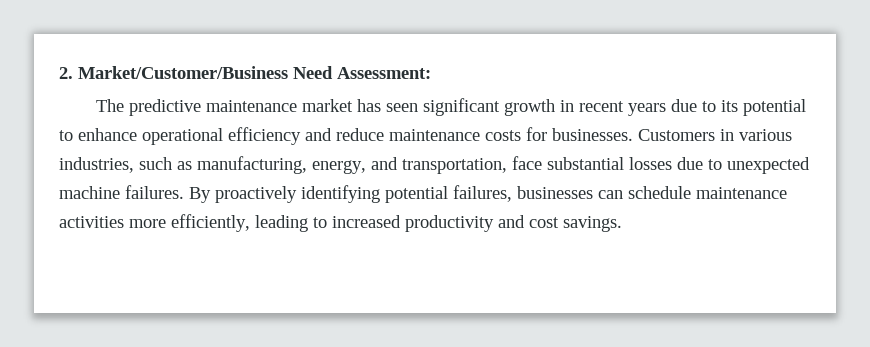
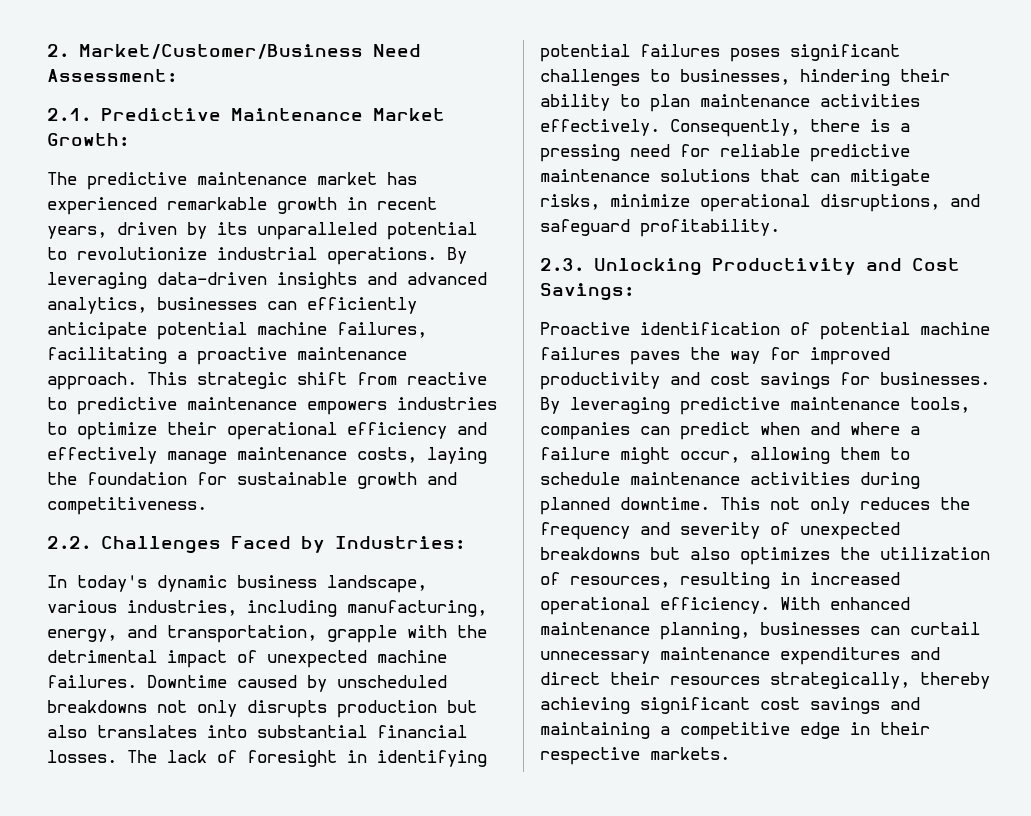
(431, 73) none -> [47,108,445,121] [47,133,129,146] // 2.1. Predictive Maintenance Market Growth:
[386,98,501,116] seen significant -> [47,197,267,215] experienced remarkable
[628,99,807,116] [59,127,792,145] [59,156,810,174] [59,185,787,203] [59,214,622,232] years due to its potential to enhance operational efficiency and reduce maintenance costs for businesses. Customers in various industries, such as manufacturing, energy, and transportation, face substantial losses due to unexpected machine failures. By proactively identifying potential failures, businesses can schedule maintenance activities more efficiently, leading to increased productivity and cost savings. -> [47,222,477,240] [47,247,467,265] [47,272,487,289] [47,297,417,314] [47,322,427,340] [47,347,407,365] [47,372,487,390] [47,397,497,415] [47,422,487,440] [47,447,487,464] [47,472,457,489] [47,497,207,515] [47,536,465,554] [47,575,427,593] [47,600,487,617] [47,625,487,643] [47,650,447,668] [47,675,447,692] [47,700,477,718] [47,725,467,738] [47,750,487,767] [540,44,900,62] [540,69,950,86] [540,94,920,112] [540,119,910,137] [540,144,910,162] [540,169,930,186] [540,194,980,212] [540,219,780,237] [540,258,960,276] [540,283,634,301] [540,322,990,340] [540,347,890,365] [540,372,990,390] [540,397,970,415] [540,422,920,440] [540,447,910,464] [540,472,920,489] [540,497,970,515] [540,522,900,540] [540,547,990,565] [540,572,900,589] [540,597,910,615] [540,622,980,640] [540,647,940,665] [540,672,990,689] [540,697,920,714] [540,722,930,740] [540,747,730,765] years, driven by its unparalleled potential to revolutionize industrial operations. By leveraging data-driven insights and advanced analytics, businesses can efficiently anticipate potential machine failures, facilitating a proactive maintenance approach. This strategic shift from reactive to predictive maintenance empowers industries to optimize their operational efficiency and effectively manage maintenance costs, laying the foundation for sustainable growth and competitiveness. // 2.2. Challenges Faced by Industries: // In today's dynamic business landscape, various industries, including manufacturing, energy, and transportation, grapple with the detrimental impact of unexpected machine failures. Downtime caused by unscheduled breakdowns not only disrupts production but also translates into substantial financial losses. The lack of foresight in identifying potential failures poses significant challenges to businesses, hindering their ability to plan maintenance activities effectively. Consequently, there is a pressing need for reliable predictive maintenance solutions that can mitigate risks, minimize operational disruptions, and safeguard profitability. // 2.3. Unlocking Productivity and Cost Savings: // Proactive identification of potential machine failures paves the way for improved productivity and cost savings for businesses. By leveraging predictive maintenance tools, companies can predict when and where a failure might occur, allowing them to schedule maintenance activities during planned downtime. This not only reduces the frequency and severity of unexpected breakdowns but also optimizes the utilization of resources, resulting in increased operational efficiency. With enhanced maintenance planning, businesses can curtail unnecessary maintenance expenditures and direct their resources strategically, thereby achieving significant cost savings and maintaining a competitive edge in their respective markets.

